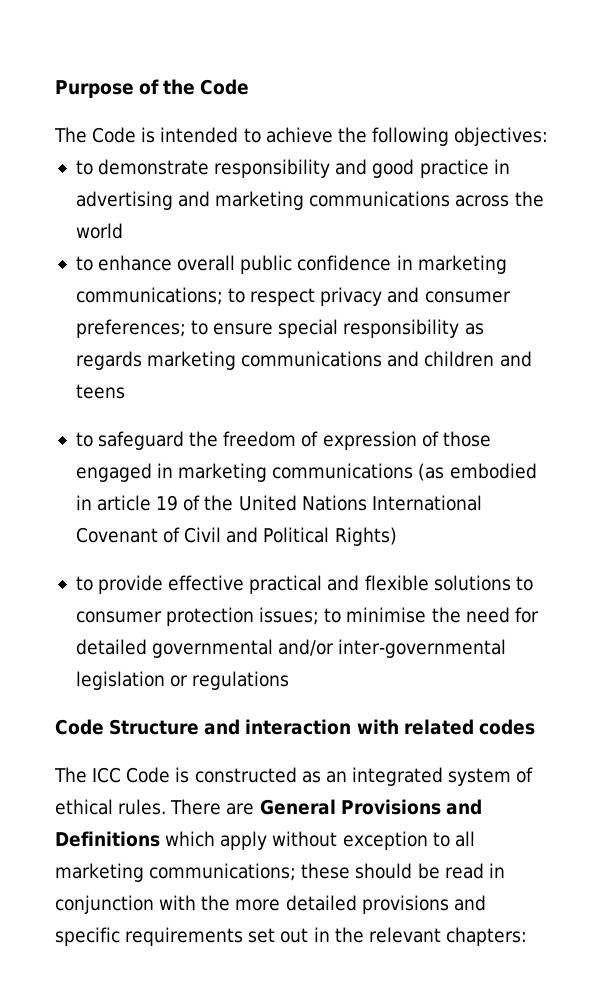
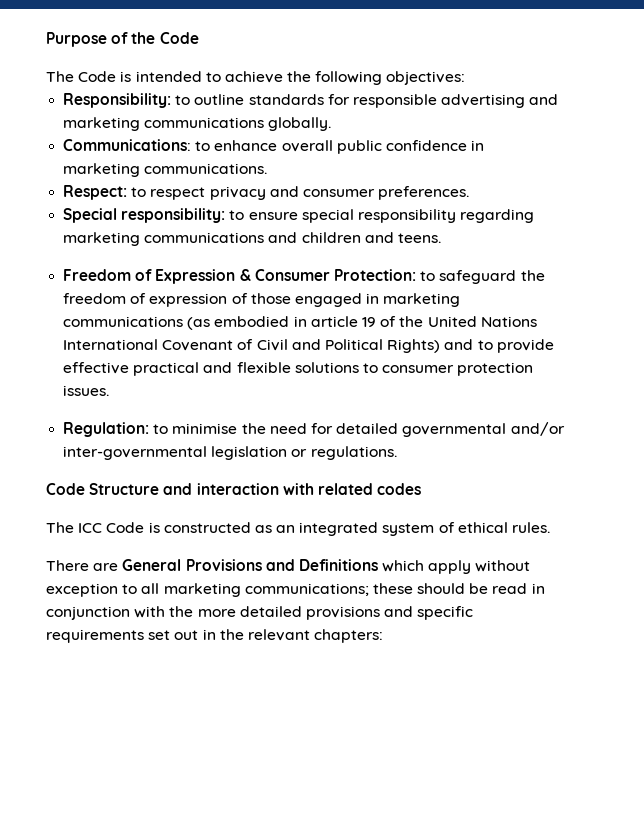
[75,159,510,178] to demonstrate responsibility and good practice in -> [63,93,437,108] Responsibility: to outline standards for responsible
[455,191,544,207] [75,223,123,239] across the world // -> [268,117,332,131] [63,139,192,151] globally. // Communications:
[75,287,223,305] communications; -> [144,163,268,174] [63,185,128,200] communications. // Respect:
[75,319,186,338] preferences; -> [378,186,470,200] [63,208,226,223] preferences. // Special responsibility:
[464,323,484,335] [75,351,142,370] as regards -> [460,209,535,223] regarding
[75,384,125,399] teens // -> [397,233,441,243] [63,269,416,284] teens. // Freedom of Expression & Consumer Protection:
(397, 536) // -> [444,339,474,350] and
[259,607,320,625] issues; -> [63,385,110,396] [63,422,150,437] issues. // Regulation:
[192,671,290,690] regulations -> [310,446,397,460] regulations.
(167, 807) none -> (551, 527) //

